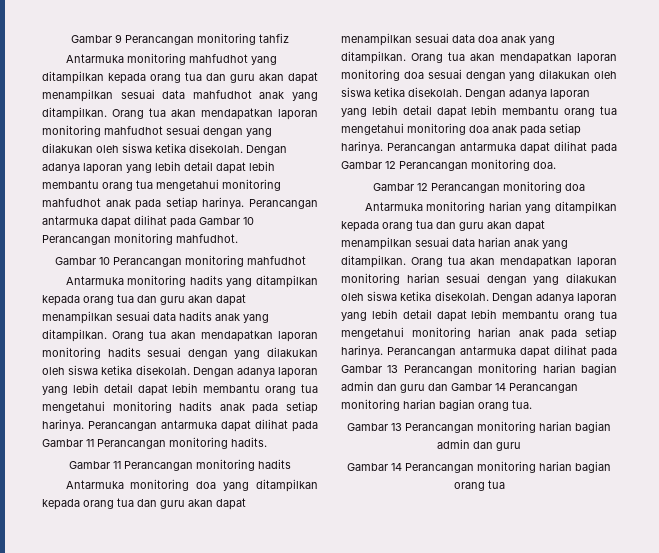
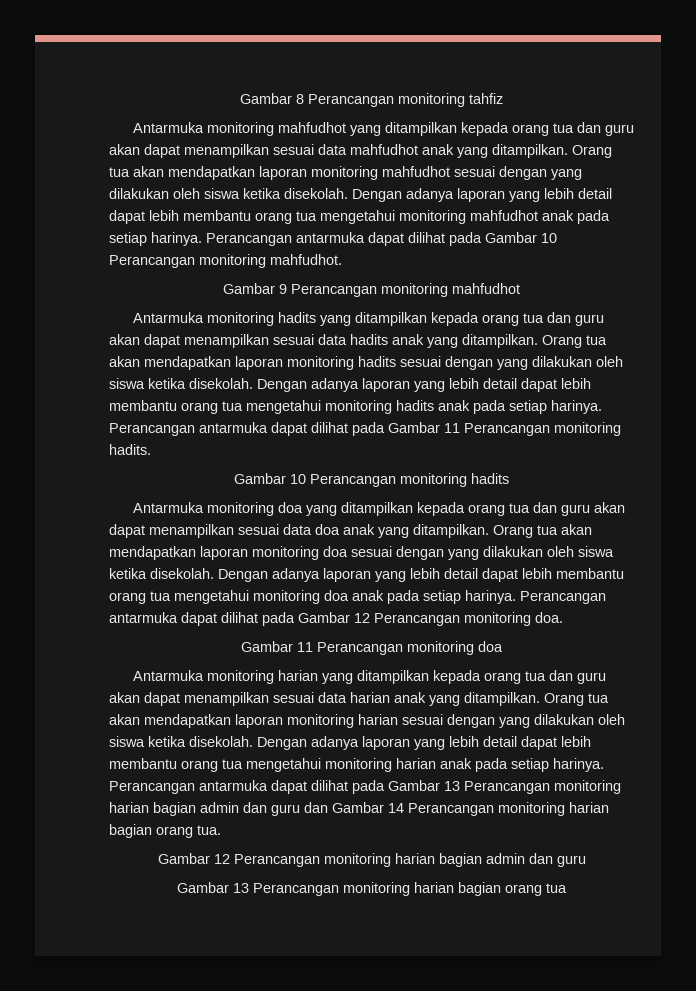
[71,34,122,43] Gambar 9 -> [240,93,304,104] Gambar 8
[98,257,110,265] 10 -> [279,284,287,294] 9
[113,461,121,469] 11 -> [290,474,306,484] 10
[417,183,428,191] 12 -> [297,642,313,652] 11
[391,423,402,431] 13 -> [213,854,230,864] 12
[391,463,402,471] 14 -> [233,883,249,893] 13

